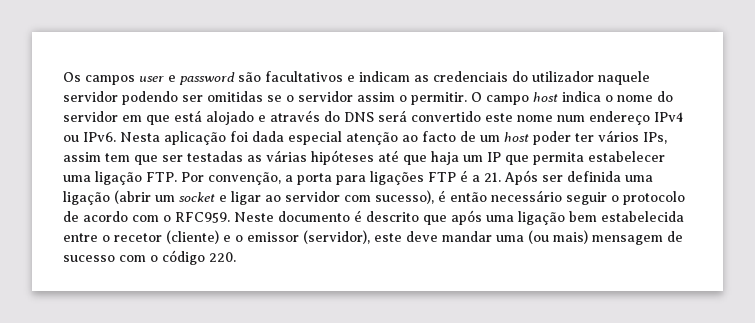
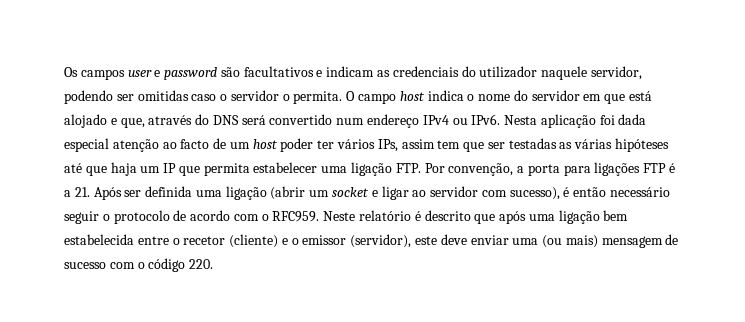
[63,91,118,102] servidor -> [590,66,642,80] servidor,
[267,95,282,102] se -> [191,94,217,101] caso
[357,92,467,105] assim o permitir. -> [282,91,343,104] o permita.
(266, 118) none -> [120,118,145,128] que,
[485,113,553,122] este nome -> (333, 119) none
[278,211,350,222] documento -> [359,210,412,221] relatório
[442,231,492,242] mandar -> [470,235,509,245] enviar

